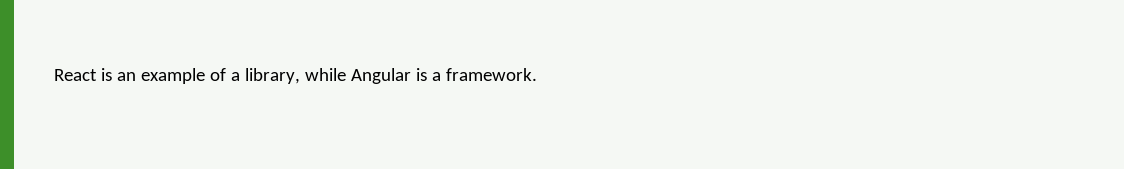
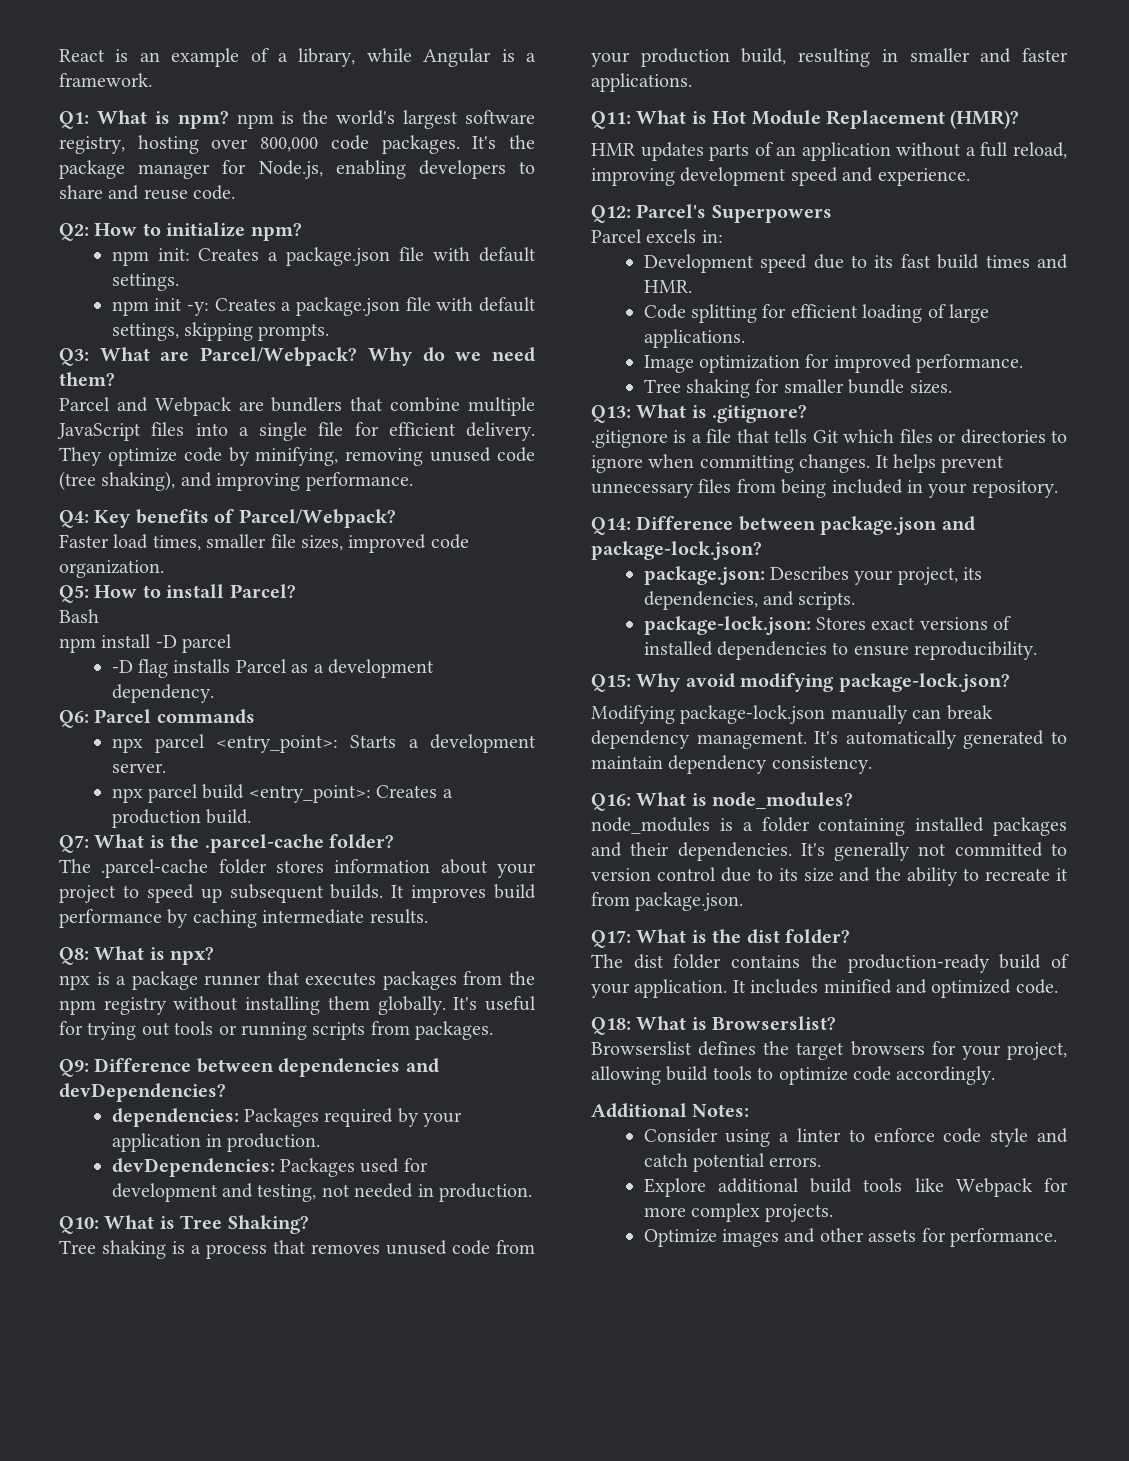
(537, 74) none -> [59,110,535,129] [59,135,535,154] [59,160,535,179] [59,185,236,200] [59,222,302,241] [111,247,536,266] [111,273,179,291] [111,297,536,316] [111,322,330,341] [59,347,535,366] [59,372,115,386] [59,397,535,416] [57,422,535,441] [59,447,535,466] [59,471,413,491] [59,509,396,528] [59,534,469,553] [59,560,164,578] [59,584,296,603] [59,609,99,623] [59,634,233,653] [111,659,435,678] [111,684,214,703] [59,709,255,728] [111,734,536,753] [111,763,166,773] [111,784,453,803] [111,809,252,828] [59,834,394,853] [59,859,536,878] [59,884,536,903] [59,909,428,928] [59,946,215,965] [59,971,535,990] [59,996,536,1015] [59,1021,494,1040] [59,1058,439,1077] [59,1083,226,1102] [111,1108,463,1127] [111,1133,321,1152] [111,1158,428,1177] [111,1183,533,1202] [59,1215,309,1234] [59,1240,535,1259] [591,48,1068,67] [591,73,692,92] [591,110,1020,129] [591,142,1067,161] [591,167,970,186] [591,204,832,223] [591,229,723,243] [643,254,1068,273] [643,280,692,293] [643,304,990,323] [643,329,745,348] [643,354,1024,373] [643,379,952,398] [591,404,808,423] [591,429,1067,448] [591,454,1005,473] [591,479,1058,498] [591,516,975,535] [591,541,762,560] [643,566,983,585] [643,591,856,610] [643,616,1012,635] [643,641,1038,660] [591,673,1010,692] [591,705,993,724] [591,730,1067,749] [591,755,872,774] [591,792,854,811] [591,817,1067,836] [591,842,1067,861] [591,867,1068,886] [591,892,744,911] [591,929,850,948] [591,954,1069,973] [591,979,1058,998] [591,1016,837,1035] [591,1041,1067,1060] [591,1066,996,1085] [591,1103,750,1118] [643,1128,1068,1147] [643,1153,822,1172] [643,1178,1068,1197] [643,1203,834,1222] [643,1228,1058,1247] // Q1: What is npm? npm is the world's largest software registry, hosting over 800,000 code packages. It's the package manager for Node.js, enabling developers to share and reuse code. // Q2: How to initialize npm? // npm init: Creates a package.json file with default settings. // npm init -y: Creates a package.json file with default settings, skipping prompts. // Q3: What are Parcel/Webpack? Why do we need them? // Parcel and Webpack are bundlers that combine multiple JavaScript files into a single file for efficient delivery. They optimize code by minifying, removing unused code (tree shaking), and improving performance. // Q4: Key benefits of Parcel/Webpack? // Faster load times, smaller file sizes, improved code organization. // Q5: How to install Parcel? // Bash // npm install -D parcel // -D flag installs Parcel as a development dependency. // Q6: Parcel commands // npx parcel <entry_point>: Starts a development server. // npx parcel build <entry_point>: Creates a production build. // Q7: What is the .parcel-cache folder? // The .parcel-cache folder stores information about your project to speed up subsequent builds. It improves build performance by caching intermediate results. // Q8: What is npx? // npx is a package runner that executes packages from the npm registry without installing them globally. It's useful for trying out tools or running scripts from packages. // Q9: Difference between dependencies and devDependencies? // dependencies: Packages required by your application in production. // devDependencies: Packages used for development and testing, not needed in production. // Q10: What is Tree Shaking? // Tree shaking is a process that removes unused code from your production build, resulting in smaller and faster applications. // Q11: What is Hot Module Replacement (HMR)? // HMR updates parts of an application without a full reload, improving development speed and experience. // Q12: Parcel's Superpowers // Parcel excels in: // Development speed due to its fast build times and HMR. // Code splitting for efficient loading of large applications. // Image optimization for improved performance. // Tree shaking for smaller bundle sizes. // Q13: What is .gitignore? // .gitignore is a file that tells Git which files or directories to ignore when committing changes. It helps prevent unnecessary files from being included in your repository. // Q14: Difference between package.json and package-lock.json? // package.json: Describes your project, its dependencies, and scripts. // package-lock.json: Stores exact versions of installed dependencies to ensure reproducibility. // Q15: Why avoid modifying package-lock.json? // Modifying package-lock.json manually can break dependency management. It's automatically generated to maintain dependency consistency. // Q16: What is node_modules? // node_modules is a folder containing installed packages and their dependencies. It's generally not committed to version control due to its size and the ability to recreate it from package.json. // Q17: What is the dist folder? // The dist folder contains the production-ready build of your application. It includes minified and optimized code. // Q18: What is Browserslist? // Browserslist defines the target browsers for your project, allowing build tools to optimize code accordingly. // Additional Notes: // Consider using a linter to enforce code style and catch potential errors. // Explore additional build tools like Webpack for more complex projects. // Optimize images and other assets for performance.

